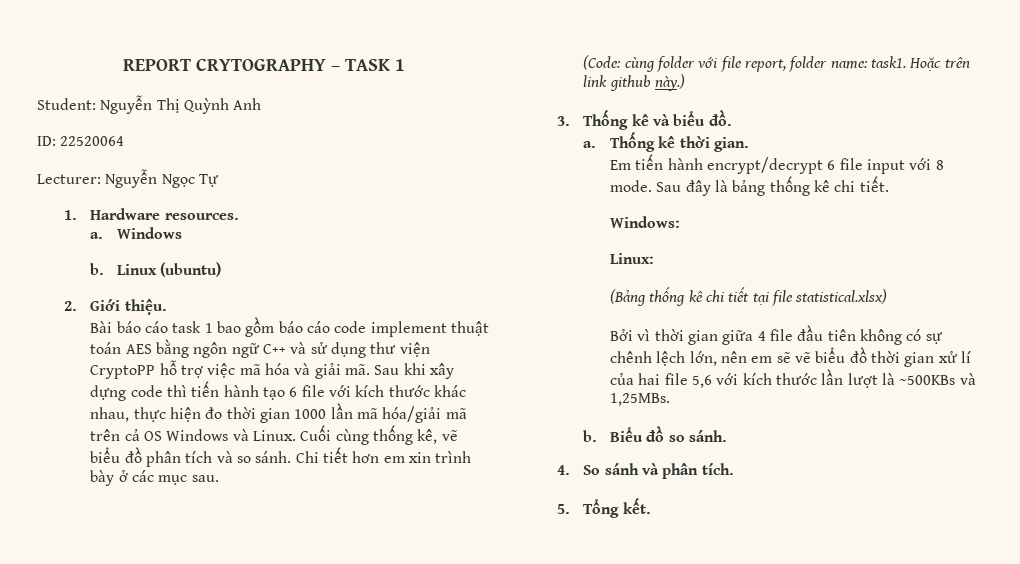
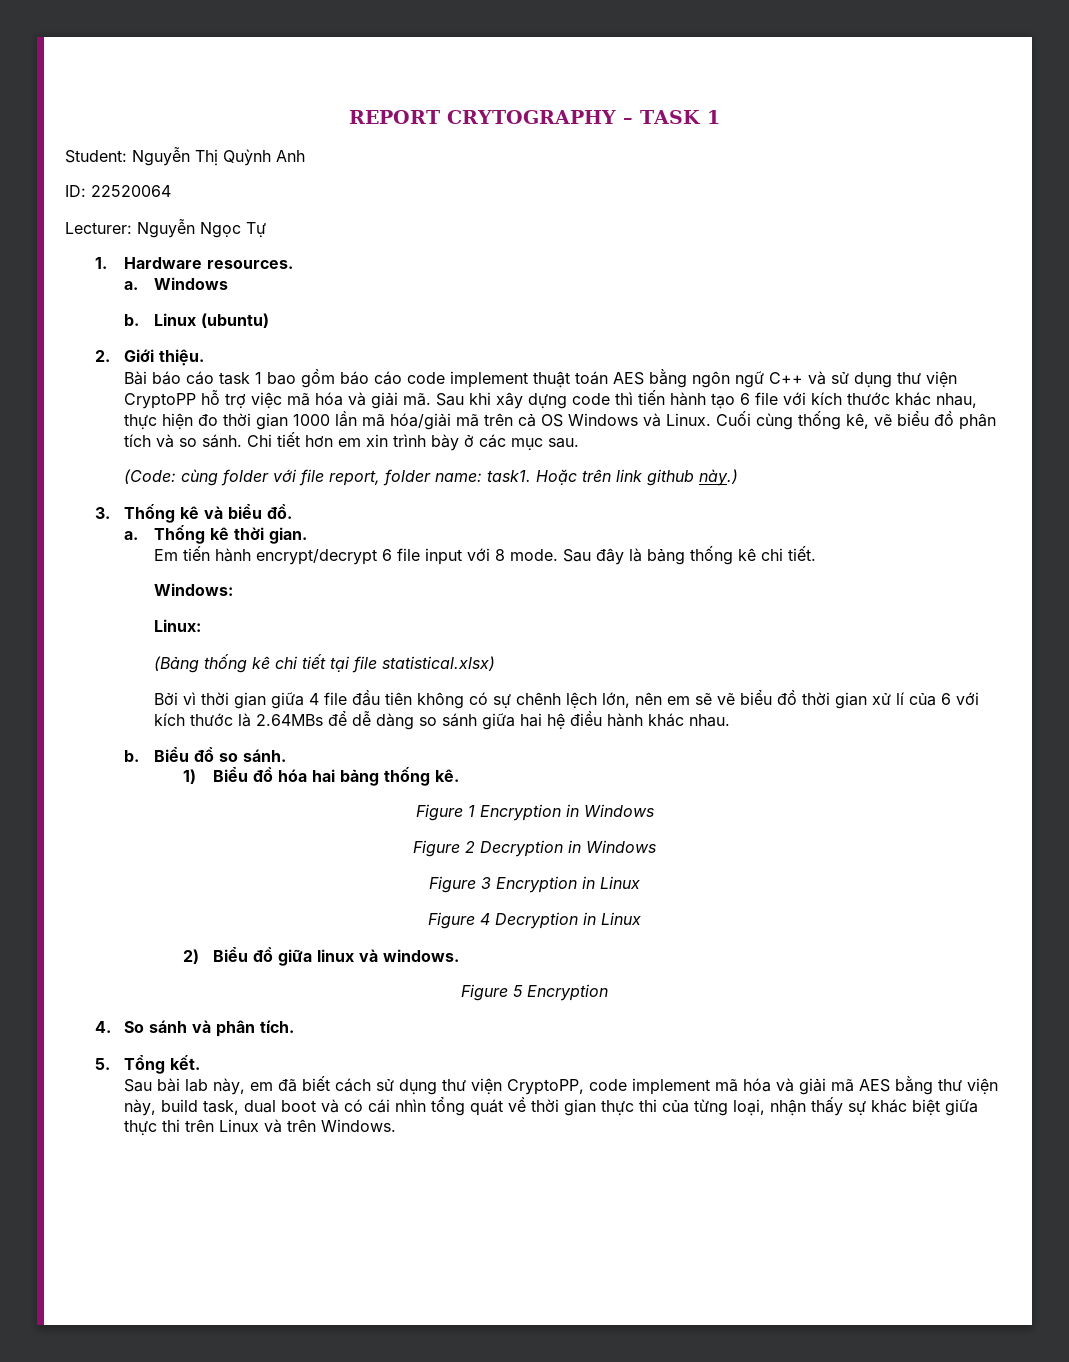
[638,369,976,388] [609,393,670,406] hai file 5,6 với kích thước lần lượt là ~500KBs và 1,25MBs. -> [940,692,979,705] [153,711,730,730] 6 với kích thước là 2.64MBs để dễ dàng so sánh giữa hai hệ điều hành khác nhau.
(727, 436) none -> [183,767,459,786] [415,804,654,821] [413,840,656,857] [429,876,640,893] [428,912,641,929] [183,947,459,966] [461,984,608,1001] // 1) Biểu đồ hóa hai bảng thống kê. // Figure 1 Encryption in Windows // Figure 2 Decryption in Windows // Figure 3 Encryption in Linux // Figure 4 Decryption in Linux // 2) Biểu đồ giữa linux và windows. // Figure 5 Encryption
(651, 506) none -> [124,1076,999,1095] [124,1097,979,1116] [124,1119,397,1136] // Sau bài lab này, em đã biết cách sử dụng thư viện CryptoPP, code implement mã hóa và giải mã AES bằng thư viện này, build task, dual boot và có cái nhìn tổng quát về thời gian thực thi của từng loại, nhận thấy sự khác biệt giữa thực thi trên Linux và trên Windows.

